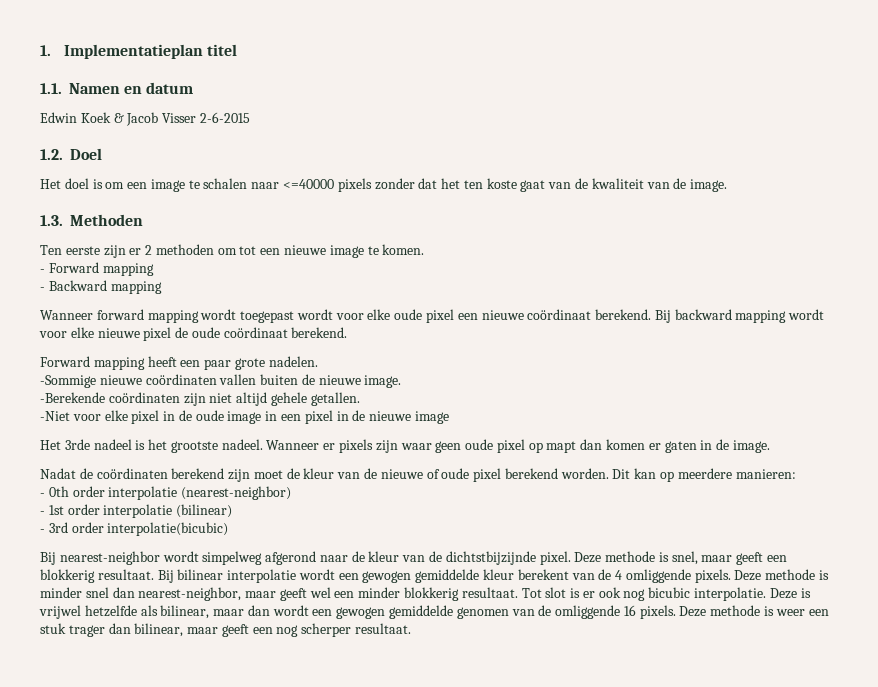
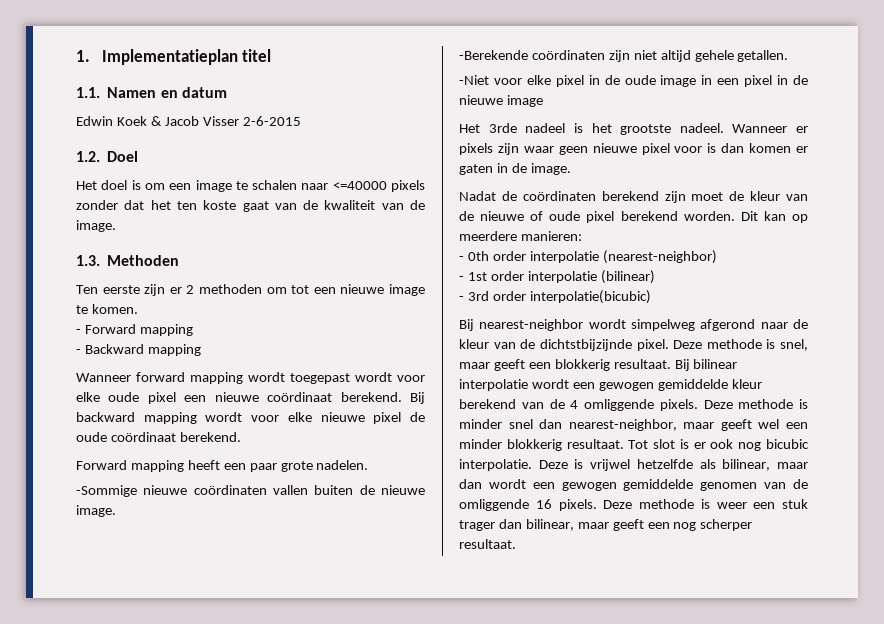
[465,439,577,453] oude pixel op mapt -> [592,143,717,155] nieuwe pixel voor is
[517,569,569,580] berekent -> [459,399,516,409] berekend

